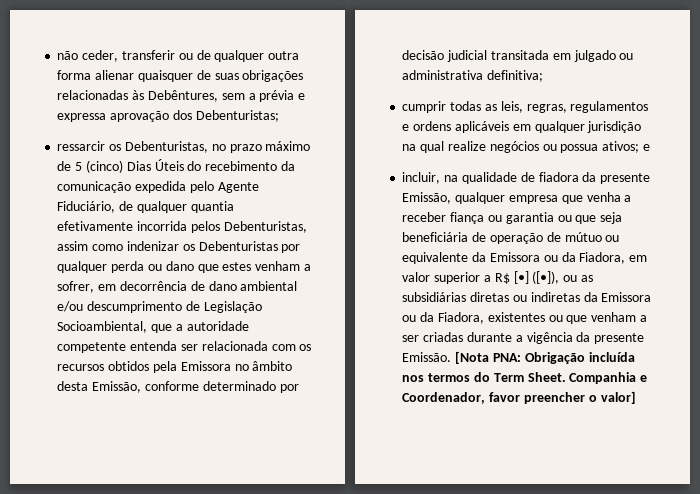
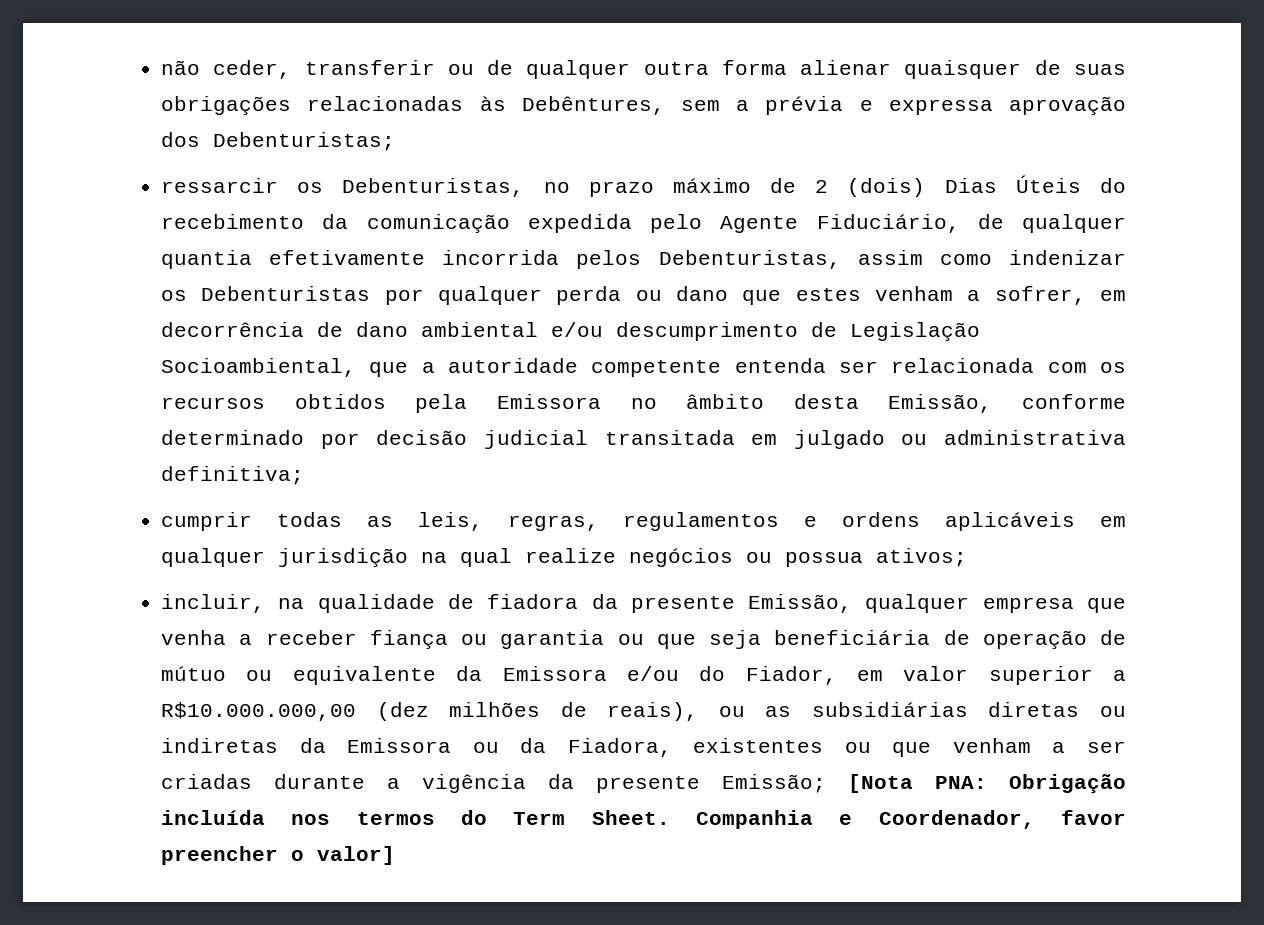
[75,160,123,173] 5 (cinco) -> [815,178,926,197] 2 (dois)
[642,144,650,151] e -> (968, 557) none
[543,252,626,264] ou da Fiadora, -> [626,666,837,685] e/ou do Fiador,
[494,271,560,284] R$ [•] ([•]), -> [161,702,699,721] R$10.000.000,00 (dez milhões de reais),
[402,352,452,362] Emissão. -> [722,774,827,793] Emissão;

